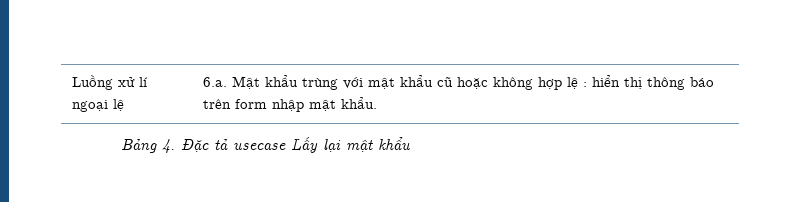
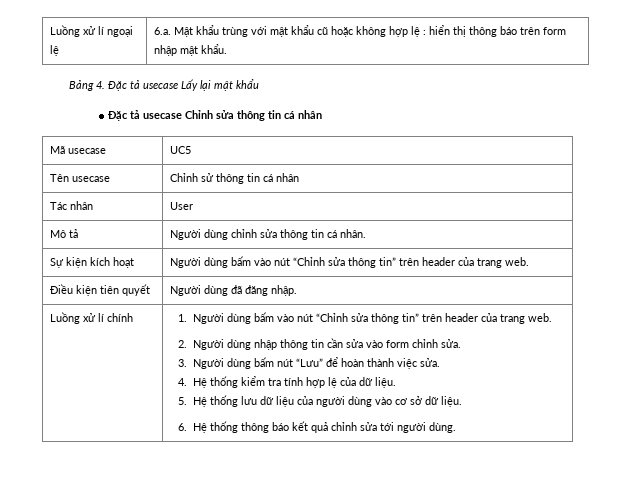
(411, 143) none -> [108,110,323,121] [50,146,107,154] [170,146,192,154] [50,174,111,182] [170,173,300,184] [50,201,94,210] [170,202,194,210] [50,229,79,238] [170,229,367,240] [50,257,135,268] [170,256,530,268] [50,284,151,296] [170,285,298,296] [50,312,134,324] [178,312,552,324] [178,338,461,350] [178,357,440,369] [178,376,396,388] [178,395,462,407] [178,421,456,433] // Đặc tả usecase Chỉnh sửa thông tin cá nhân // Mã usecase | UC5 // Tên usecase | Chỉnh sử thông tin cá nhân // Tác nhân | User // Mô tả | Người dùng chỉnh sửa thông tin cá nhân. // Sự kiện kích hoạt | Người dùng bấm vào nút “Chỉnh sửa thông tin” trên header của trang web. // Điều kiện tiên quyết | Người dùng đã đăng nhập. // Luồng xử lí chính | 1. Người dùng bấm vào nút “Chỉnh sửa thông tin” trên header của trang web. // 2. Người dùng nhập thông tin cần sửa vào form chỉnh sửa. // 3. Người dùng bấm nút “Lưu” để hoàn thành việc sửa. // 4. Hệ thống kiểm tra tính hợp lệ của dữ liệu. // 5. Hệ thống lưu dữ liệu của người dùng vào cơ sở dữ liệu. // 6. Hệ thống thông báo kết quả chỉnh sửa tới người dùng.

